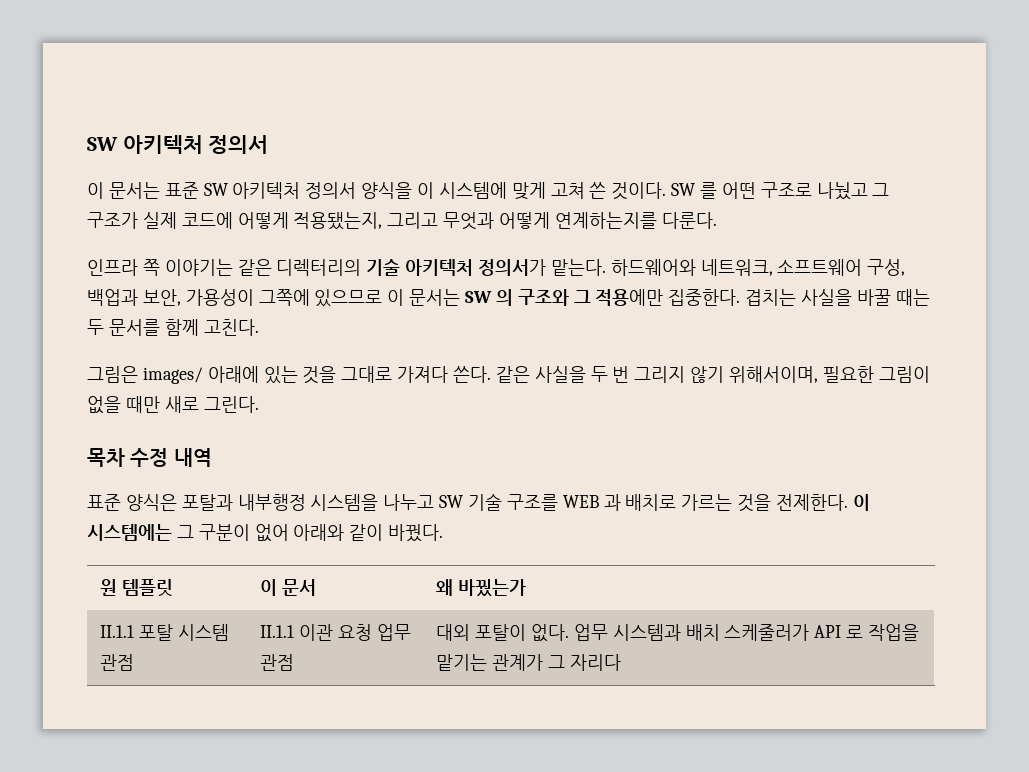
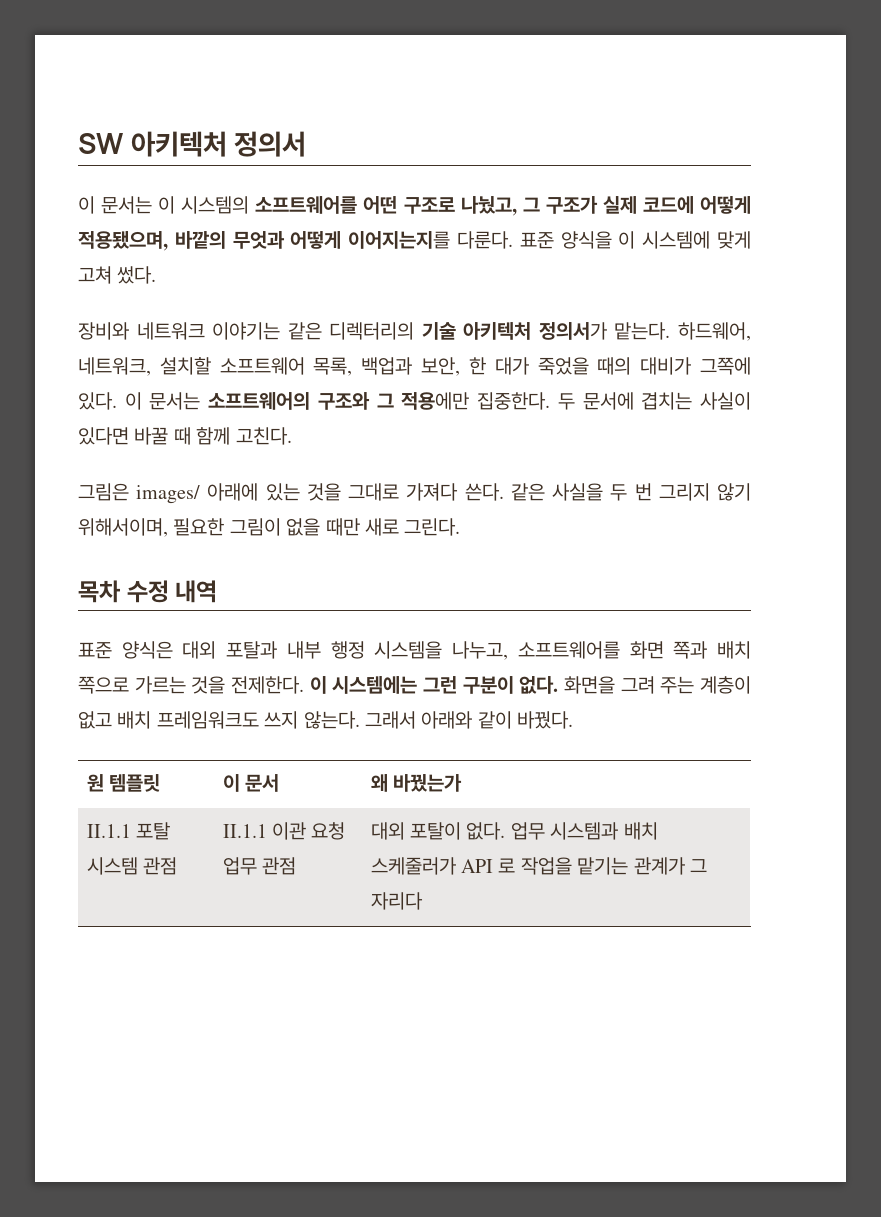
[164,182,357,199] 표준 SW 아키텍처 정의서 -> [158,196,752,216] [78,231,554,251] 이 시스템의 소프트웨어를 어떤 구조로 나눴고, 그 구조가 실제 코드에 어떻게 적용됐으며, 바깥의 무엇과 어떻게 이어지는지를 다룬다. 표준
[589,182,890,200] [87,212,717,230] [87,259,160,276] 쓴 것이다. SW 를 어떤 구조로 나눴고 그 구조가 실제 코드에 어떻게 적용됐는지, 그리고 무엇과 어떻게 연계하는지를 다룬다. // 인프라 쪽 -> [117,266,157,284] [78,322,205,340] 썼다. // 장비와 네트워크
[610,259,906,276] [87,289,930,307] [87,319,160,336] 하드웨어와 네트워크, 소프트웨어 구성, 백업과 보안, 가용성이 그쪽에 있으므로 이 문서는 SW 의 구조와 그 적용에만 집중한다. 겹치는 사실을 바꿀 때는 두 문서를 -> [677,322,751,341] [78,357,752,376] [78,392,752,410] [78,427,191,445] 하드웨어, 네트워크, 설치할 소프트웨어 목록, 백업과 보안, 한 대가 죽었을 때의 대비가 그쪽에 있다. 이 문서는 소프트웨어의 구조와 그 적용에만 집중한다. 두 문서에 겹치는 사실이 있다면 바꿀 때
[181,493,677,511] 포탈과 내부행정 시스템을 나누고 SW 기술 구조를 WEB 과 배치로 -> [182,641,752,660] [78,676,129,694] 대외 포탈과 내부 행정 시스템을 나누고, 소프트웨어를 화면 쪽과 배치 쪽으로
[176,524,289,542] 그 구분이 없어 -> [423,676,751,694] [78,711,416,729] 그런 구분이 없다. 화면을 그려 주는 계층이 없고 배치 프레임워크도 쓰지 않는다. 그래서

